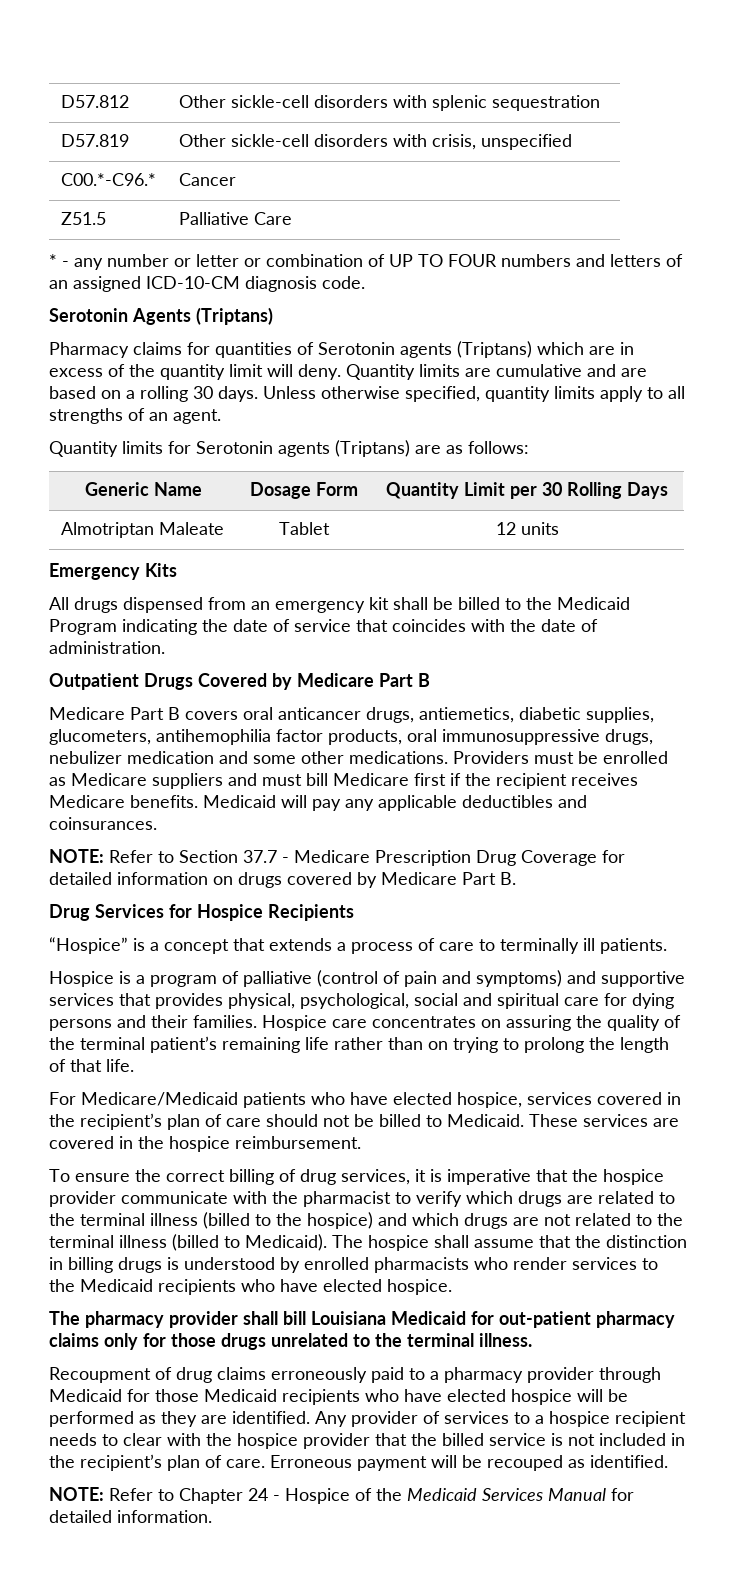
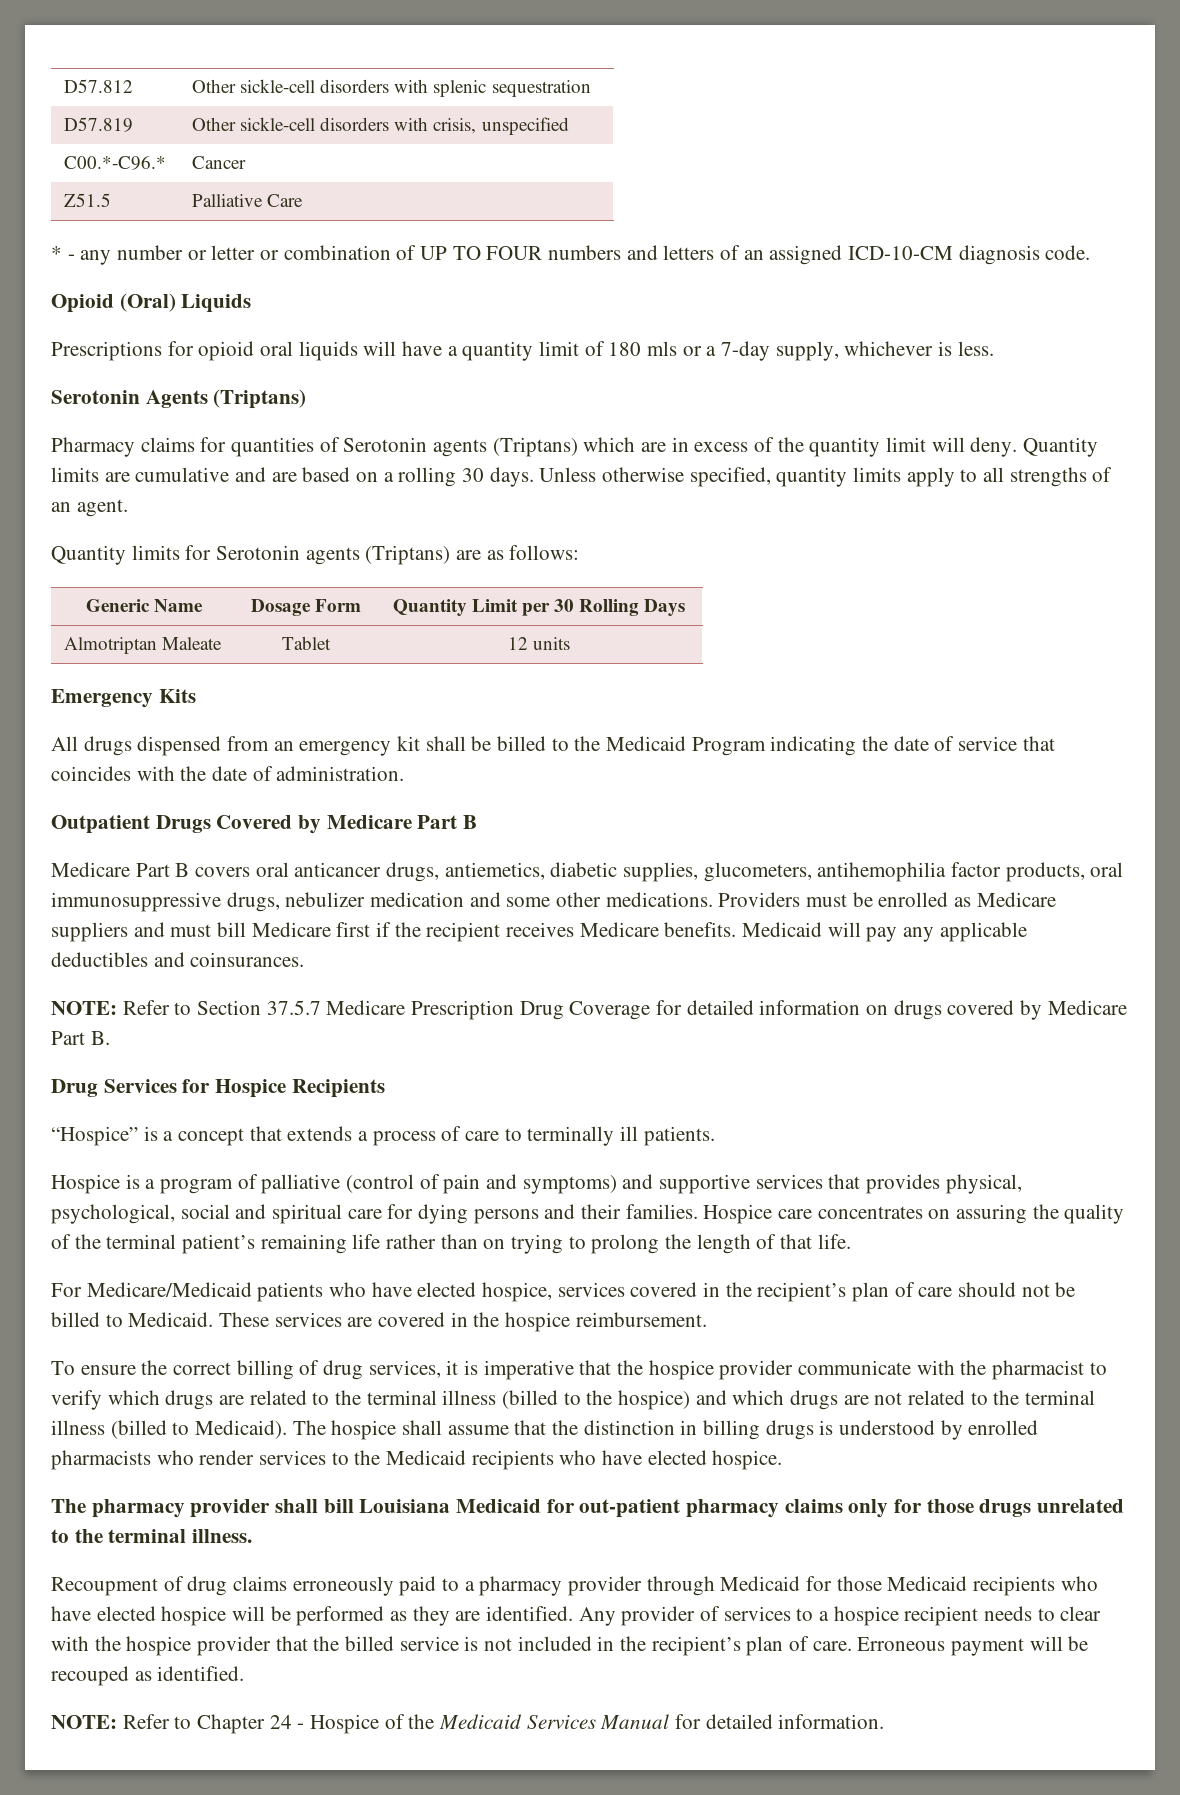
(365, 282) none -> [51,293,252,313] [51,341,994,361] // Opioid (Oral) Liquids // Prescriptions for opioid oral liquids will have a quantity limit of 180 mls or a 7-day supply, whichever is less.
[243,850,289,863] 37.7 - -> [266,1000,321,1015] 37.5.7

